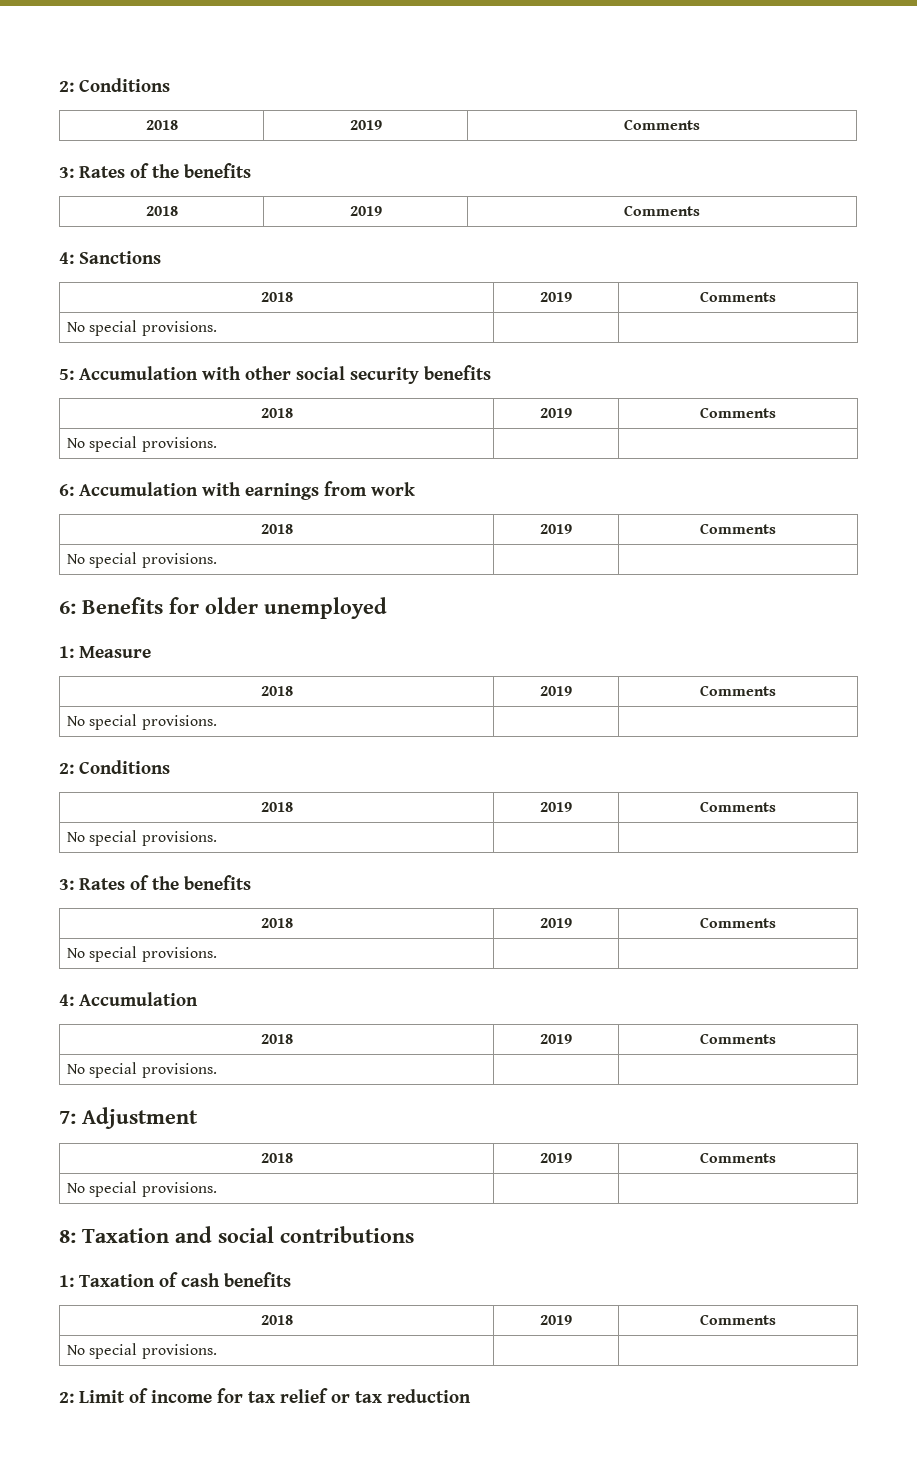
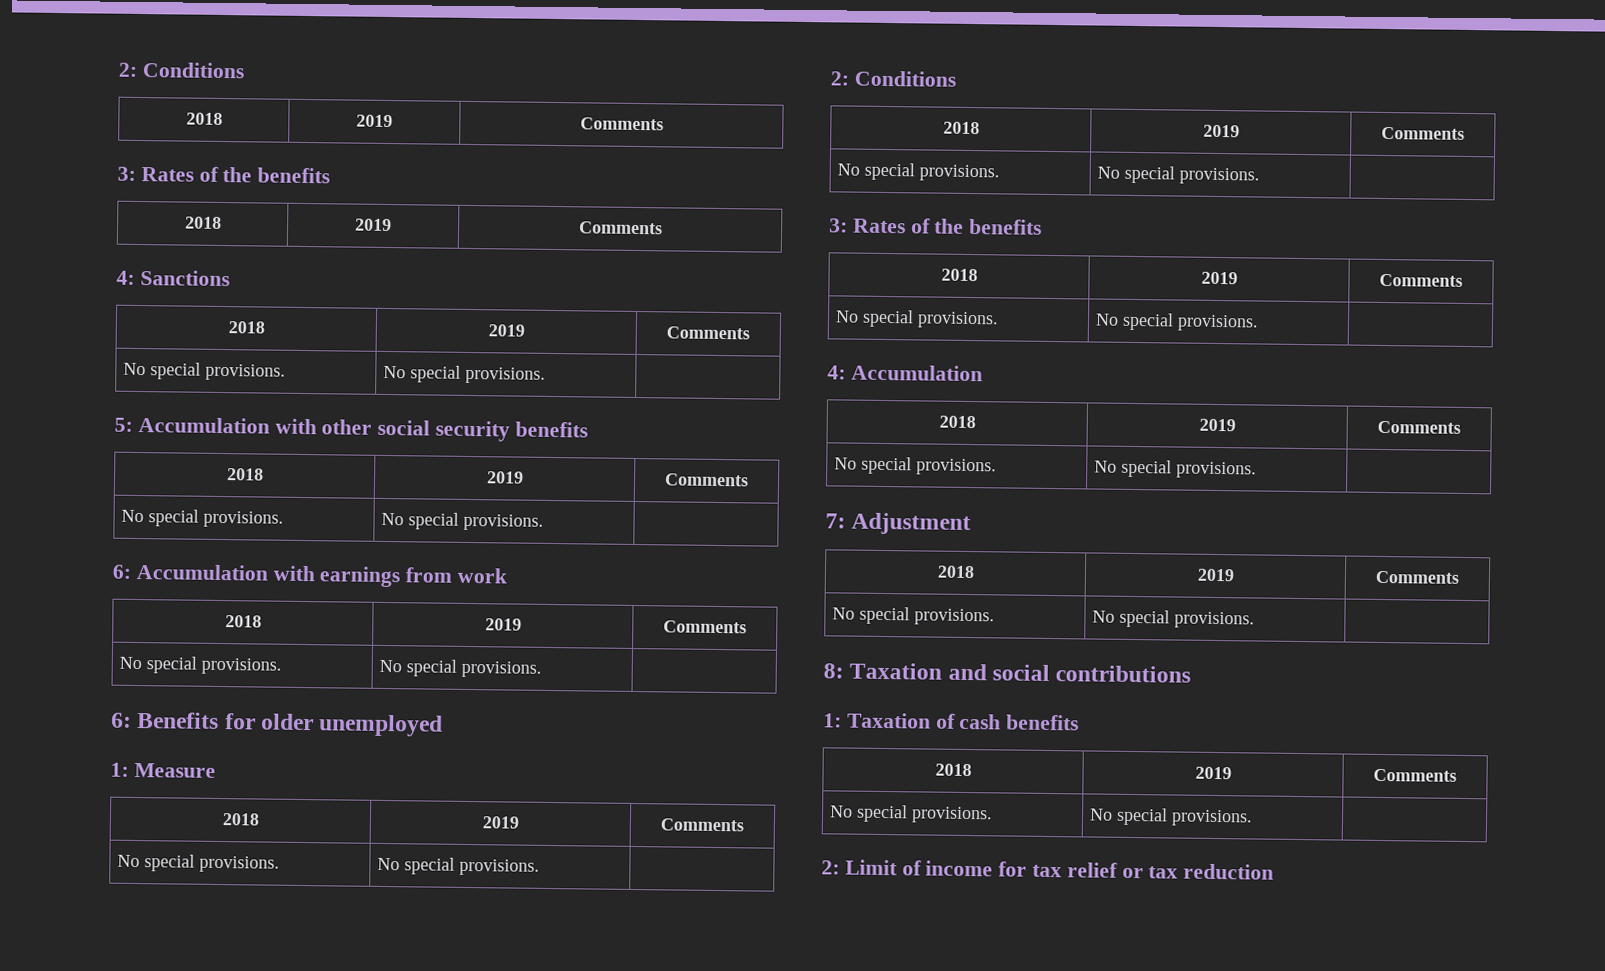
(217, 328) none -> [383,365,547,384] No special provisions.
(217, 444) none -> [381,512,545,531] No special provisions.
(217, 560) none -> [379,659,543,678] No special provisions.
(217, 722) none -> [377,857,541,876] No special provisions.
(217, 838) none -> [1097,165,1261,185] No special provisions.
(217, 954) none -> [1095,312,1260,332] No special provisions.
(217, 1070) none -> [1094,459,1258,479] No special provisions.
(217, 1189) none -> [1092,609,1256,629] No special provisions.
(217, 1351) none -> [1089,807,1254,827] No special provisions.

